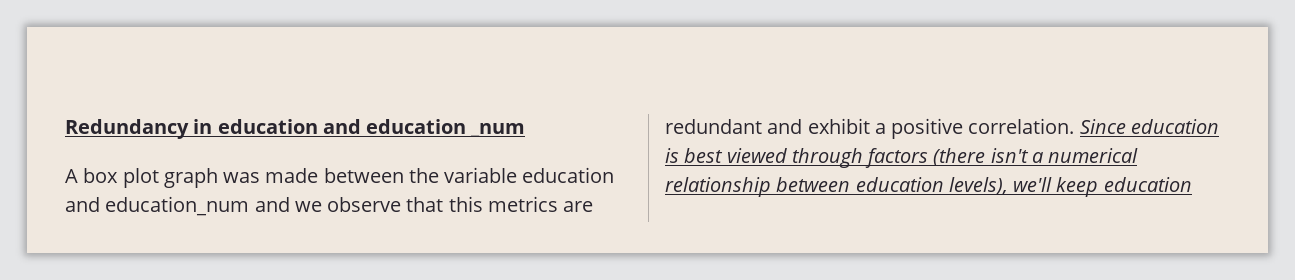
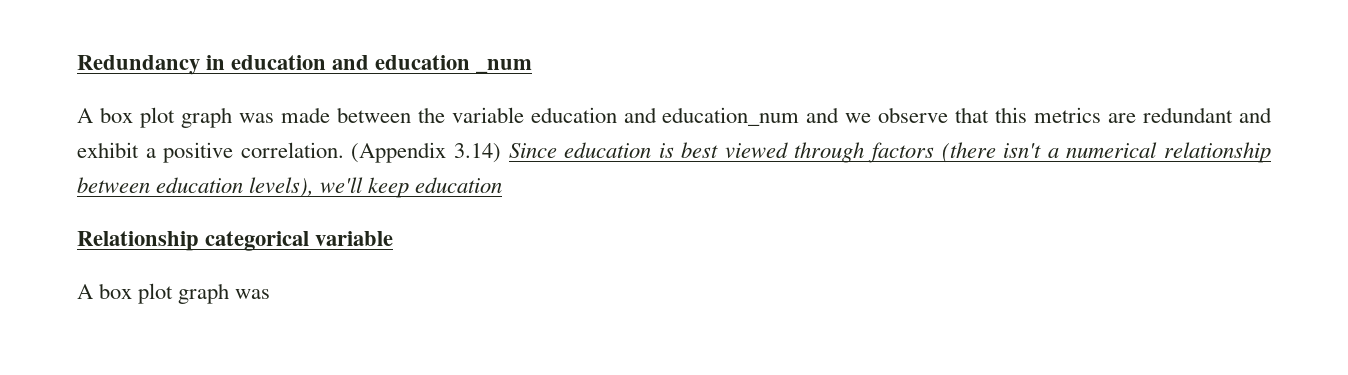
(1075, 126) none -> [351,142,501,163] (Appendix 3.14)
(1192, 184) none -> [77,231,394,251] [77,283,271,304] // Relationship categorical variable // A box plot graph was

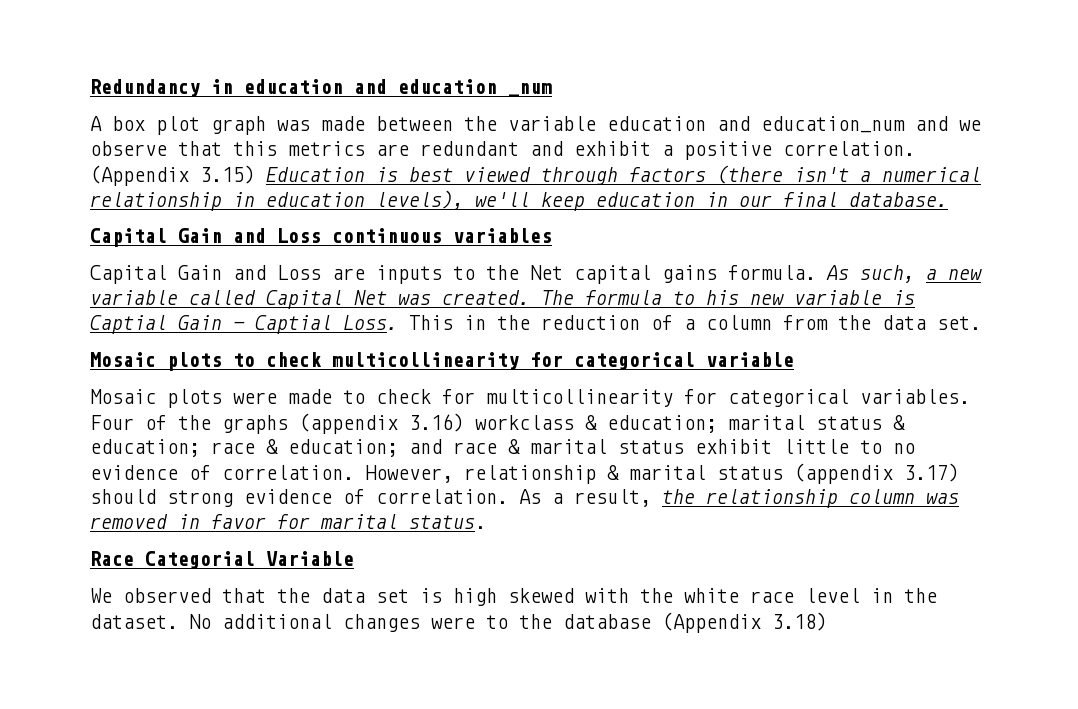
[453,142,652,163] 3.14) Since education -> [200,165,365,184] 3.15) Education
[77,177,150,193] between -> [233,192,255,207] in
[77,231,394,251] [77,283,271,304] // Relationship categorical variable // A box plot graph was -> [706,192,948,207] [90,228,552,247] [90,265,982,284] [90,290,915,309] [90,315,981,334] [90,352,794,371] [90,389,970,408] [90,413,905,434] [90,439,915,457] [90,463,959,484] [90,489,959,508] [90,514,486,529] [90,551,354,569] [90,588,937,606] [90,612,827,633] in our final database. // Capital Gain and Loss continuous variables // Capital Gain and Loss are inputs to the Net capital gains formula. As such, a new variable called Capital Net was created. The formula to his new variable is Captial Gain – Captial Loss. This in the reduction of a column from the data set. // Mosaic plots to check multicollinearity for categorical variable // Mosaic plots were made to check for multicollinearity for categorical variables. Four of the graphs (appendix 3.16) workclass & education; marital status & education; race & education; and race & marital status exhibit little to no evidence of correlation. However, relationship & marital status (appendix 3.17) should strong evidence of correlation. As a result, the relationship column was removed in favor for marital status. // Race Categorial Variable // We observed that the data set is high skewed with the white race level in the dataset. No additional changes were to the database (Appendix 3.18)

